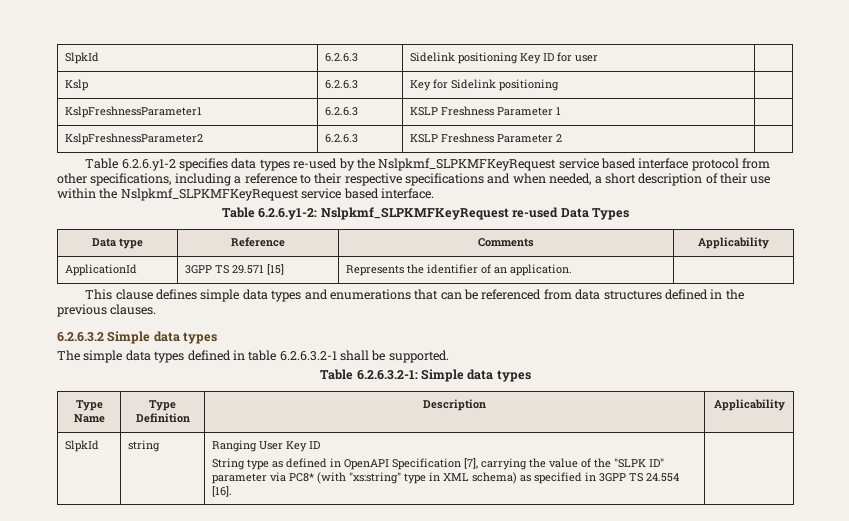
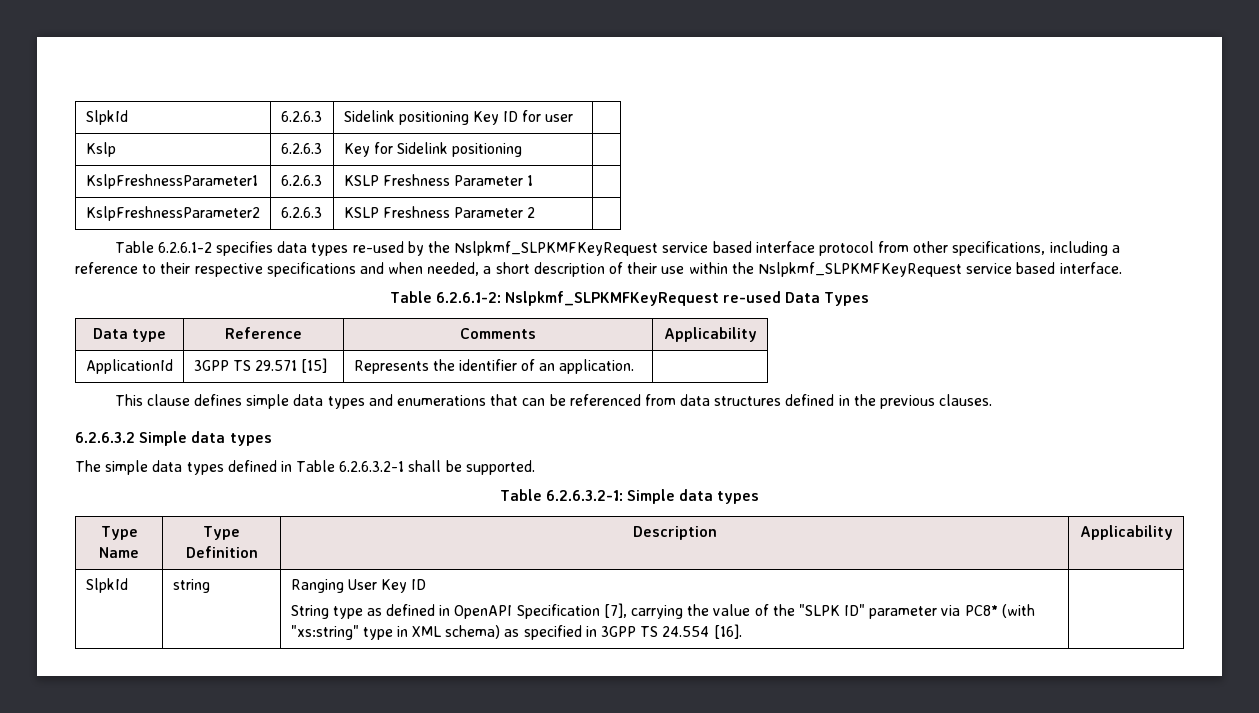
[121,159,176,171] 6.2.6.y1-2 -> [157,242,212,253] 6.2.6.1-2
[258,208,318,220] 6.2.6.y1-2: -> [435,292,501,303] 6.2.6.1-2:
[248,350,277,361] table -> [296,460,336,472] Table

